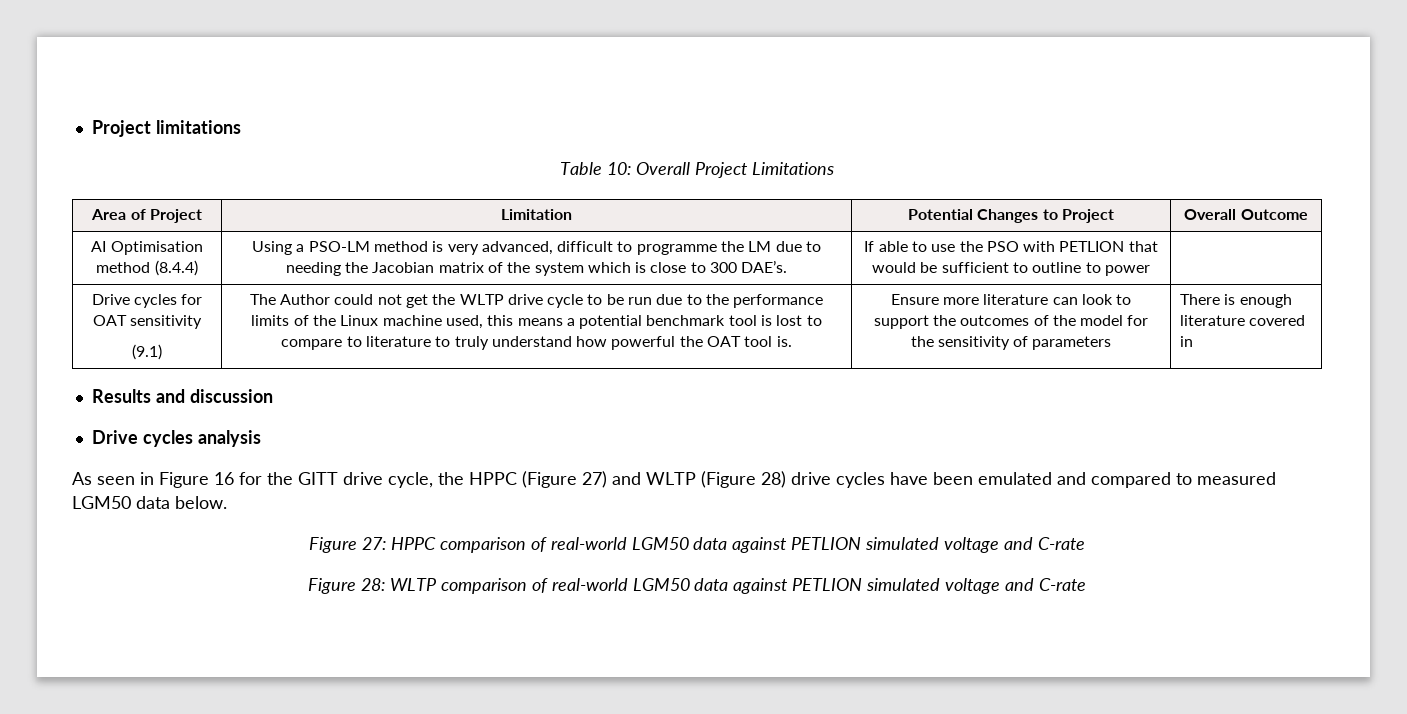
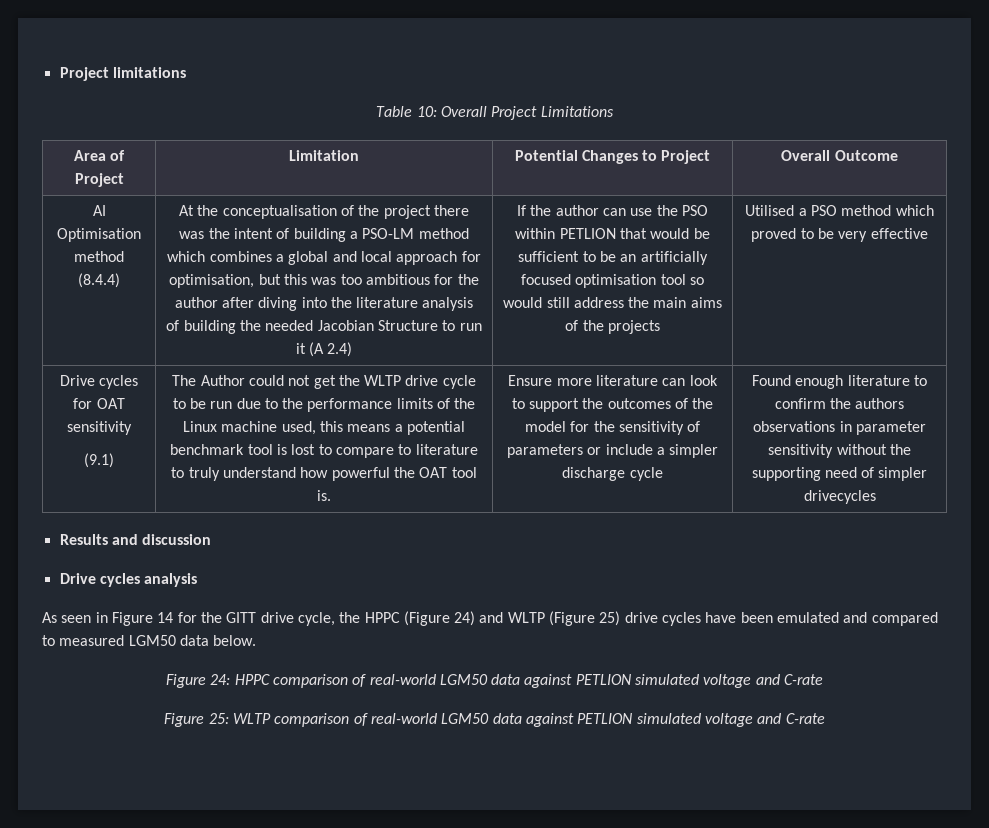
[251,241,822,255] [285,260,788,276] [864,241,927,252] Using a PSO-LM method is very advanced, difficult to programme the LM due to needing the Jacobian matrix of the system which is close to 300 DAE’s. | If able to -> [179,205,469,219] [179,228,469,242] [167,251,481,265] [169,274,479,288] [174,297,474,311] [166,320,482,334] [295,342,353,357] [517,205,626,216] At the conceptualisation of the project there was the intent of building a PSO-LM method which combines a global and local approach for optimisation, but this was too ambitious for the author after diving into the literature analysis of building the needed Jacobian Structure to run it (A 2.4) | If the author can
[1023,241,1056,252] with -> [515,228,556,239] within
[1032,262,1150,276] outline to power | -> [600,251,708,265] [521,274,704,288] [503,297,722,308] [565,320,660,334] [745,205,934,216] [751,228,928,242] be an artificially focused optimisation tool so would still address the main aims of the projects | Utilised a PSO method which proved to be very effective
[1180,294,1292,308] [1180,315,1306,326] [1180,336,1194,347] | There is enough literature covered in -> [587,444,719,458] [562,467,663,481] [752,375,927,389] [774,398,905,409] [753,421,926,435] [768,444,911,458] [751,467,928,481] [803,490,876,504] or include a simpler discharge cycle | Found enough literature to confirm the authors observations in parameter sensitivity without the supporting need of simpler drivecycles
[214,472,234,485] 16 -> [157,612,174,623] 14
[582,471,607,488] 27) -> [454,611,476,626] 24)
[761,471,786,488] 28) -> [599,611,621,626] 25)
[362,537,387,550] 27: -> [210,674,231,685] 24:
[361,578,386,591] 28: -> [208,713,229,724] 25:

